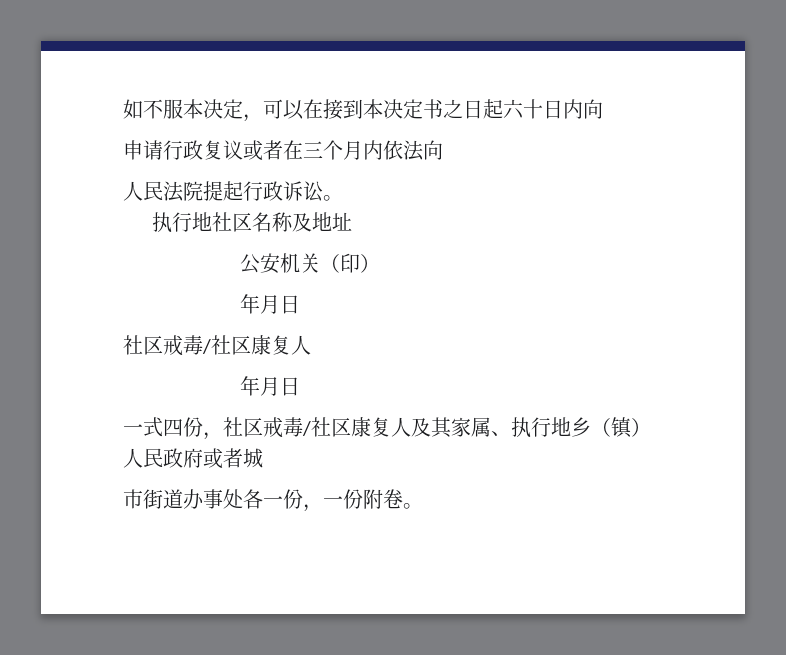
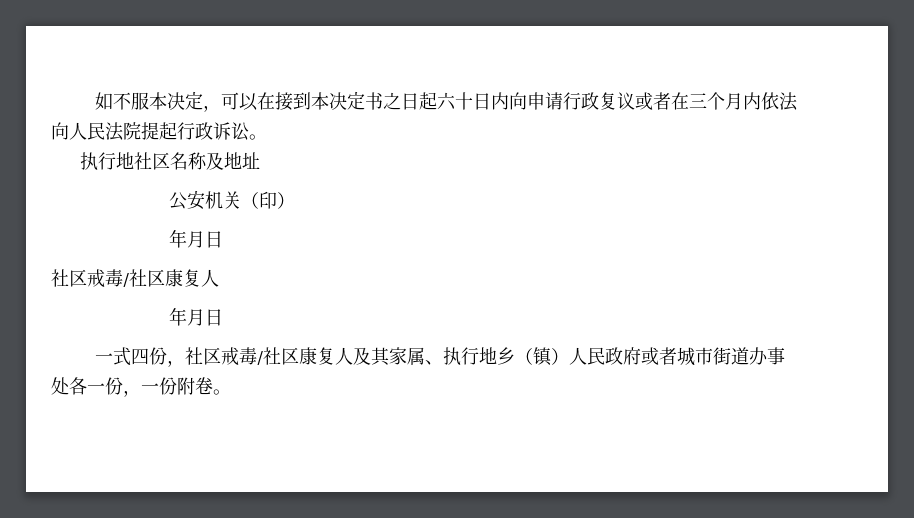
(603, 109) // -> (527, 101) none
(443, 150) // -> (69, 131) none
(263, 458) // -> (695, 356) none

